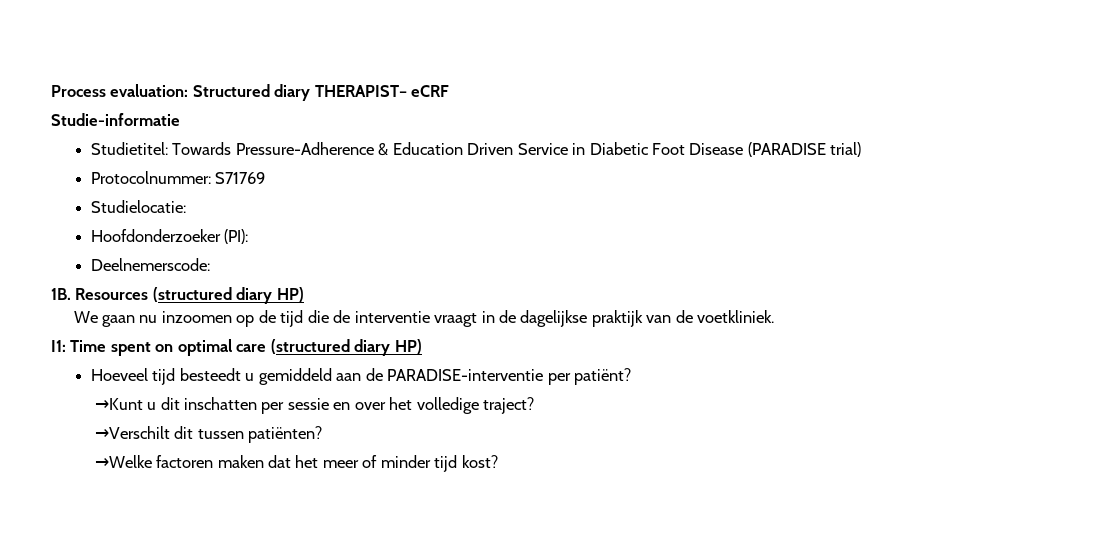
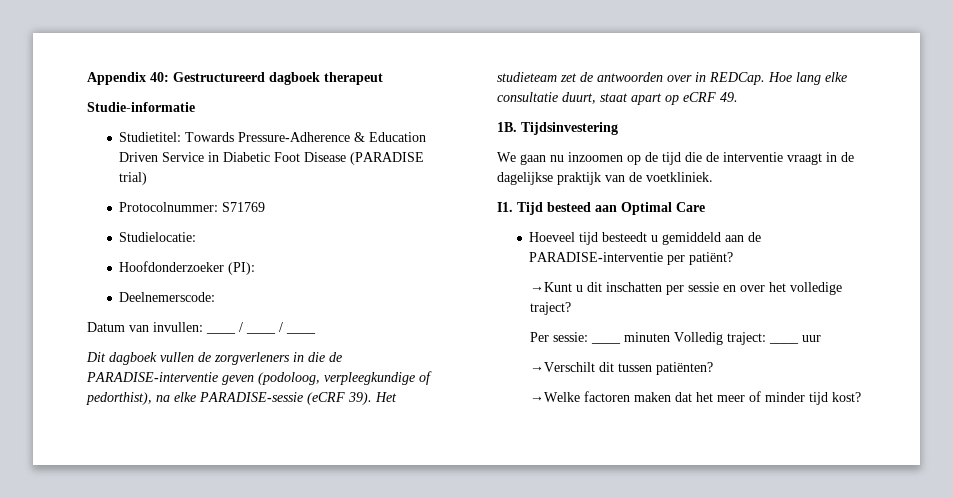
[51,84,450,101] Process evaluation: Structured diary THERAPIST– eCRF -> [87,72,383,85] Appendix 40: Gestructureerd dagboek therapeut
[51,287,304,304] 1B. Resources (structured diary HP) -> [87,322,203,332] [206,332,236,334] [239,322,243,332] [246,332,276,334] [279,322,283,332] [286,332,316,334] [86,352,342,365] [86,371,432,385] [86,392,397,405] [497,72,847,85] [497,92,738,105] [497,122,618,135] Datum van invullen: ____ / ____ / ____ // Dit dagboek vullen de zorgverleners in die de PARADISE-interventie geven (podoloog, verpleegkundige of pedorthist), na elke PARADISE-sessie (eCRF 39). Het studieteam zet de antwoorden over in REDCap. Hoe lang elke consultatie duurt, staat apart op eCRF 49. // 1B. Tijdsinvestering
[51,339,422,356] I1: Time spent on optimal care (structured diary HP) -> [497,202,705,215] I1. Tijd besteed aan Optimal Care
(535, 405) none -> [530,332,589,342] [591,342,622,344] [624,332,800,345] [802,335,822,342] // Per sessie: ____ minuten Volledig traject: ____ uur

